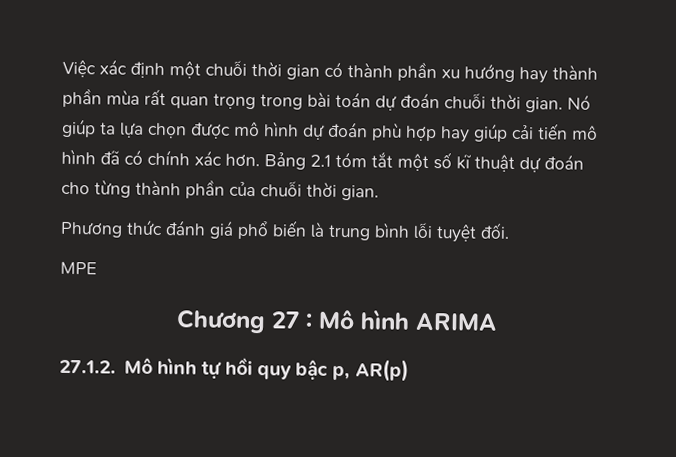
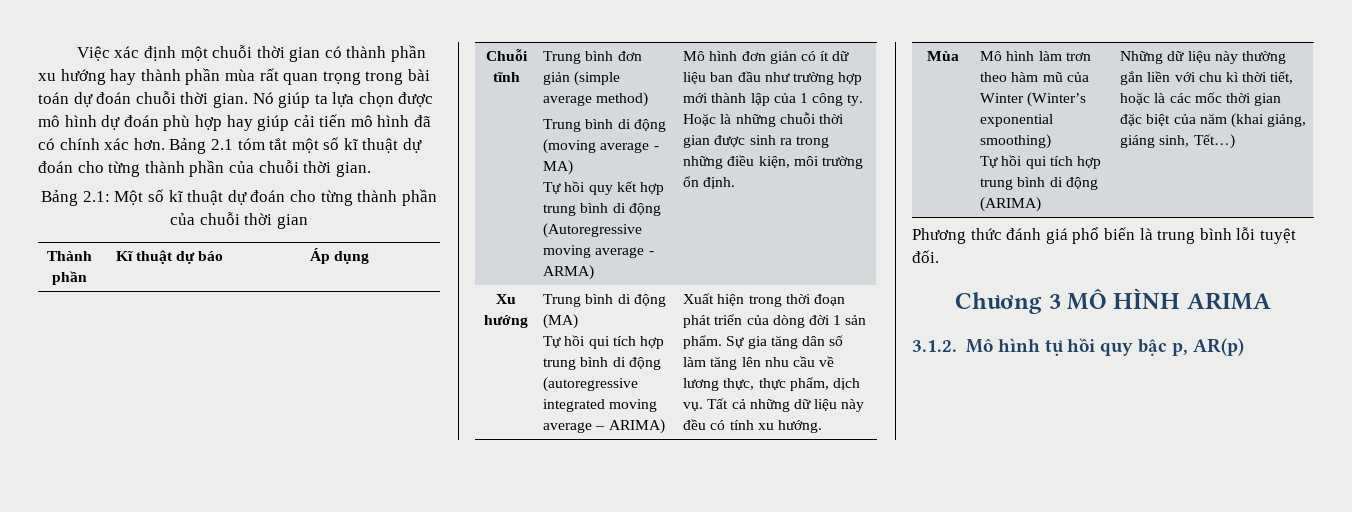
(379, 193) none -> [41,189,437,206] [170,212,308,229] [46,251,92,261] [51,271,87,285] [115,250,224,264] [309,248,370,264] [485,49,528,61] [492,72,520,82] [543,51,642,64] [543,71,621,86] [543,92,649,107] [543,119,666,132] [543,139,659,154] [543,160,574,175] [543,181,665,195] [543,203,661,216] [543,223,643,238] [543,245,654,258] [543,265,595,280] [683,51,850,64] [683,71,863,85] [683,93,864,106] [683,112,845,127] [683,135,830,148] [683,155,864,169] [683,176,736,189] [496,294,516,304] [484,315,528,328] [543,294,666,307] [543,314,579,329] [543,335,665,349] [543,357,661,370] [543,377,639,392] [543,399,658,412] [543,419,665,434] [683,293,846,307] [683,314,867,328] [683,335,844,349] [683,356,835,370] [683,377,861,391] [683,398,865,412] [683,419,823,433] [927,51,959,61] [980,51,1091,61] [980,72,1089,82] [980,92,1087,107] [980,114,1054,127] [980,134,1052,149] [980,155,1102,169] [980,177,1098,190] [980,197,1042,212] [1120,51,1287,64] [1120,71,1294,85] [1120,92,1282,106] [1120,113,1307,128] [1120,134,1235,149] // Bảng 2.1: Một số kĩ thuật dự đoán cho từng thành phần của chuỗi thời gian // Thành phần | Kĩ thuật dự báo | Áp dụng // Chuỗi tĩnh | Trung bình đơn giản (simple average method) // Trung bình di động (moving average - MA) // Tự hồi quy kết hợp trung bình di động (Autoregressive moving average - ARMA) | Mô hình đơn giản có ít dữ liệu ban đầu như trường hợp mới thành lập của 1 công ty. Hoặc là những chuỗi thời gian được sinh ra trong những điều kiện, môi trường ổn định. // Xu hướng | Trung bình di động (MA) // Tự hồi qui tích hợp trung bình di động (autoregressive integrated moving average – ARIMA) | Xuất hiện trong thời đoạn phát triển của dòng đời 1 sản phẩm. Sự gia tăng dân số làm tăng lên nhu cầu về lương thực, thực phẩm, dịch vụ. Tất cả những dữ liệu này đều có tính xu hướng. // Mùa | Mô hình làm trơn theo hàm mũ của Winter (Winter’s exponential smoothing) // Tự hồi qui tích hợp trung bình di động (ARIMA) | Những dữ liệu này thường gắn liền với chu kì thời tiết, hoặc là các mốc thời gian đặc biệt của năm (khai giảng, giáng sinh, Tết…)
[60,261,97,275] // MPE -> (939, 256) none
[271,309,410,330] 27 : Mô hình -> [1048,288,1181,310] 3 MÔ HÌNH
[59,359,116,374] 27.1.2. -> [912,340,957,352] 3.1.2.

